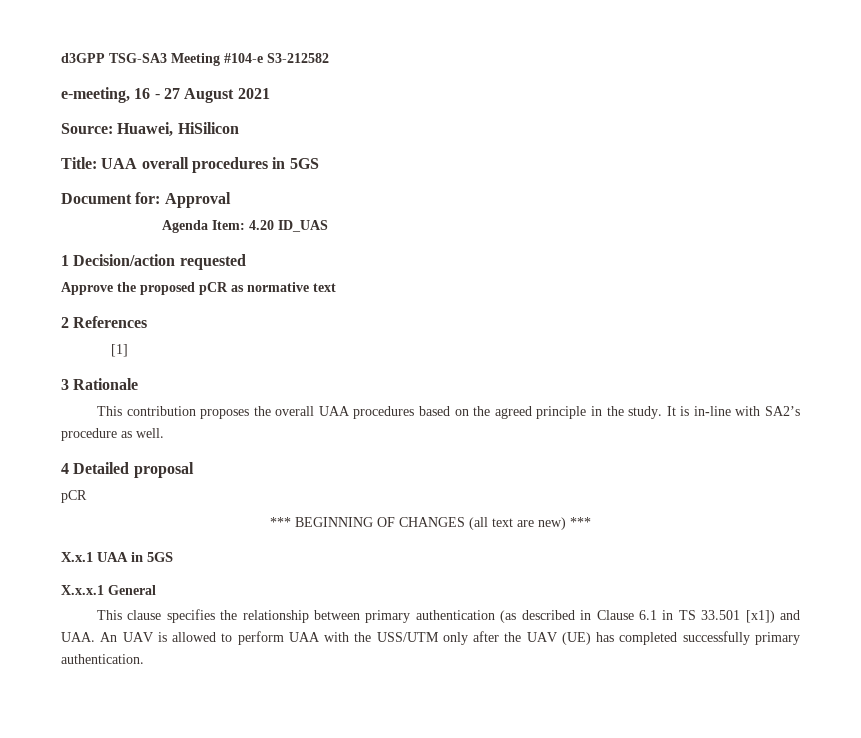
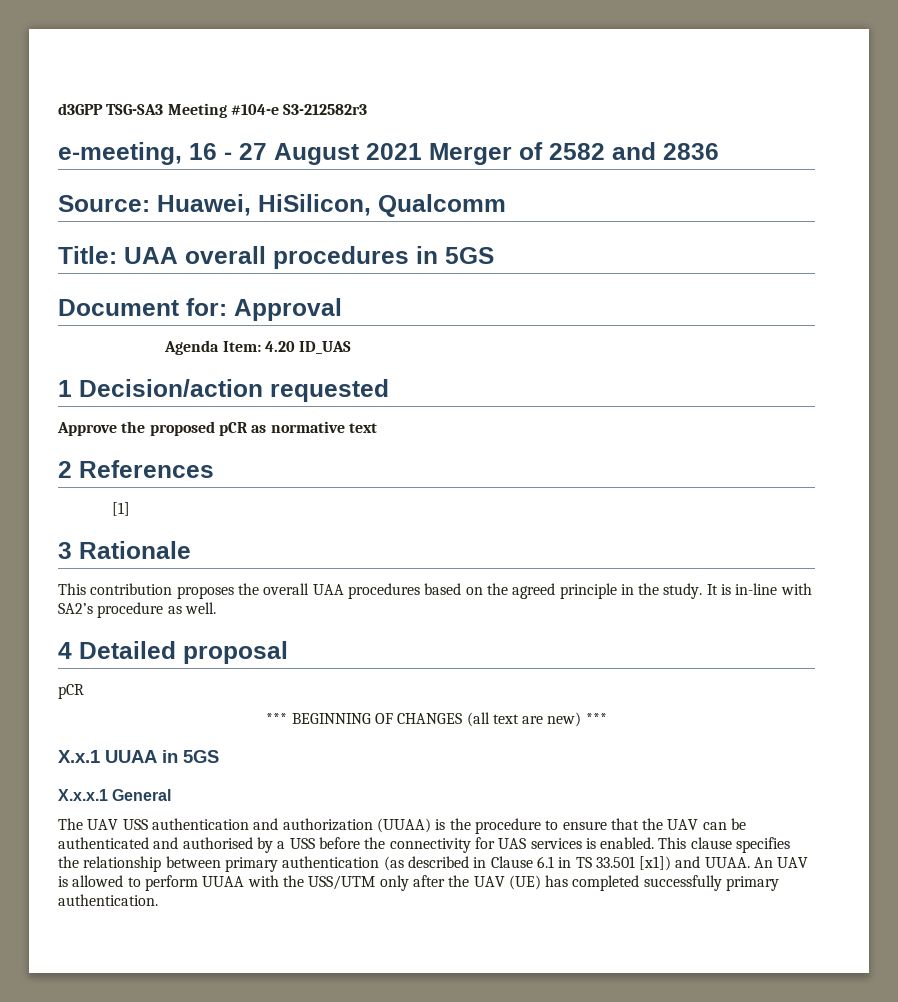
[267,53,329,63] S3-212582 -> [283,104,368,115] S3-212582r3
(270, 93) none -> [429,142,719,165] Merger of 2582 and 2836
[177,122,239,134] HiSilicon -> [258,194,506,217] HiSilicon, Qualcomm
[97,552,128,562] UAA -> [105,750,157,763] UUAA
(156, 590) none -> [58,818,747,834] [58,837,655,853] The UAV USS authentication and authorization (UUAA) is the procedure to ensure that the UAV can be authenticated and authorised by a USS before the connectivity for UAS services is enabled.
[61,632,95,642] UAA. -> [704,857,750,868] UUAA.
[288,632,320,642] UAA -> [202,876,245,887] UUAA

